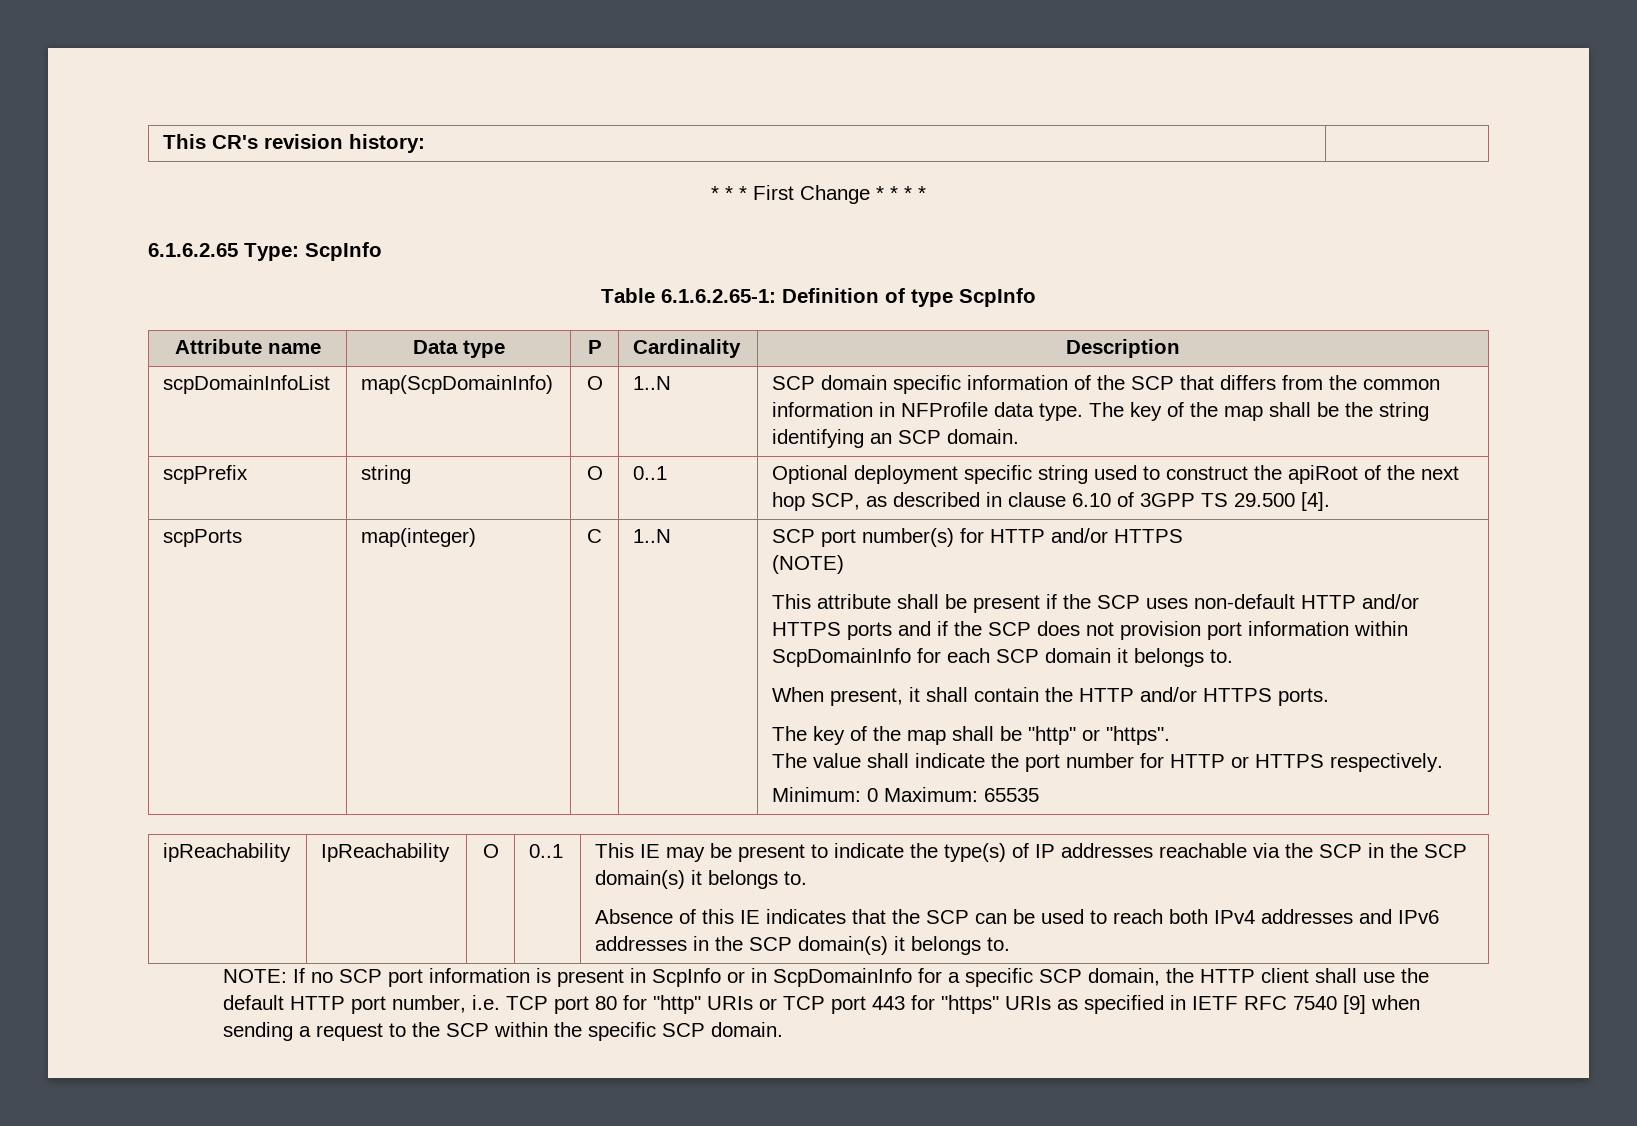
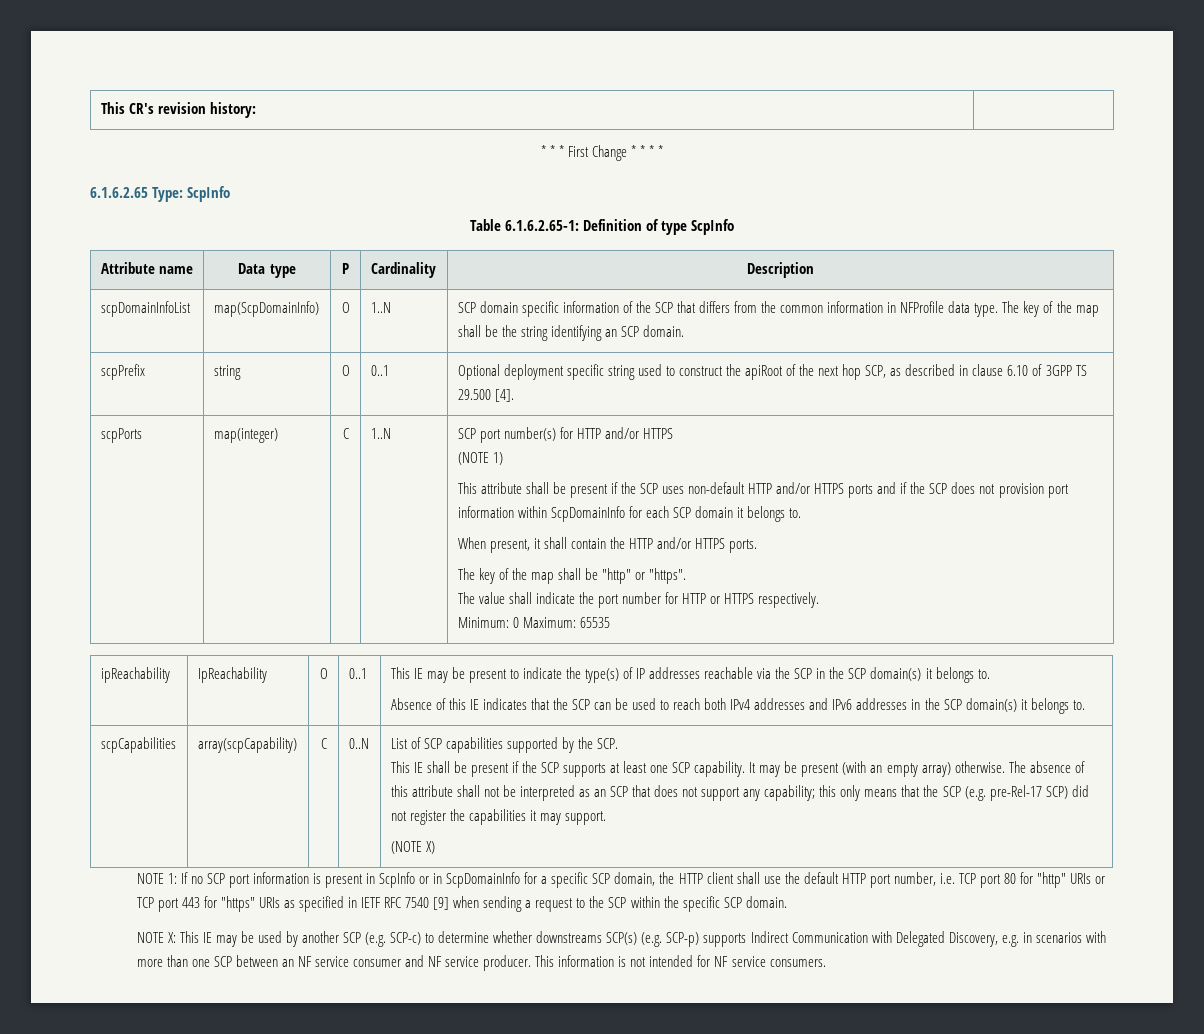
[772,555,845,574] (NOTE) -> [457,452,503,465] (NOTE 1)
[222,969,287,983] // NOTE: -> [100,737,176,753] [197,737,297,753] [320,738,327,749] [348,738,369,749] [390,737,618,753] [390,761,1085,777] [390,785,1089,801] [390,809,606,825] [390,841,435,854] [136,873,177,884] // scpCapabilities | array(scpCapability) | C | 0..N | List of SCP capabilities supported by the SCP. // This IE shall be present if the SCP supports at least one SCP capability. It may be present (with an empty array) otherwise. The absence of this attribute shall not be interpreted as an SCP that does not support any capability; this only means that the SCP (e.g. pre-Rel-17 SCP) did not register the capabilities it may support. // (NOTE X) // NOTE 1:
(783, 1029) none -> [136,931,1106,947] [136,955,826,971] // NOTE X: This IE may be used by another SCP (e.g. SCP-c) to determine whether downstreams SCP(s) (e.g. SCP-p) supports Indirect Communication with Delegated Discovery, e.g. in scenarios with more than one SCP between an NF service consumer and NF service producer. This information is not intended for NF service consumers.

